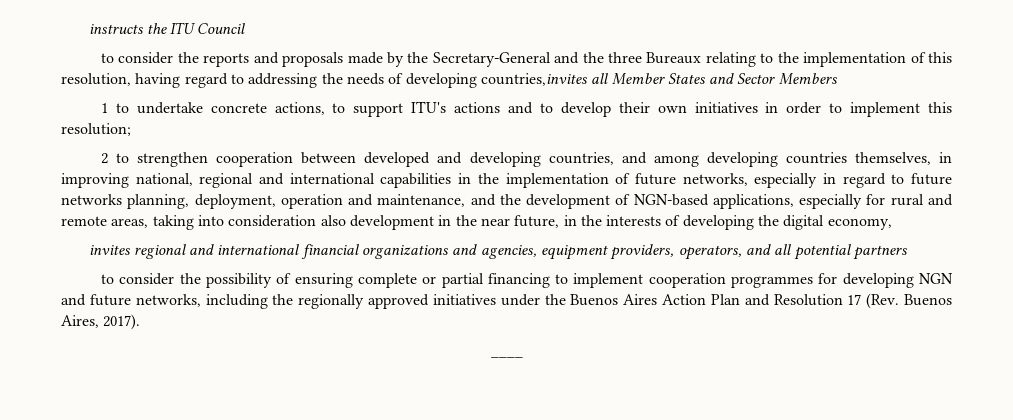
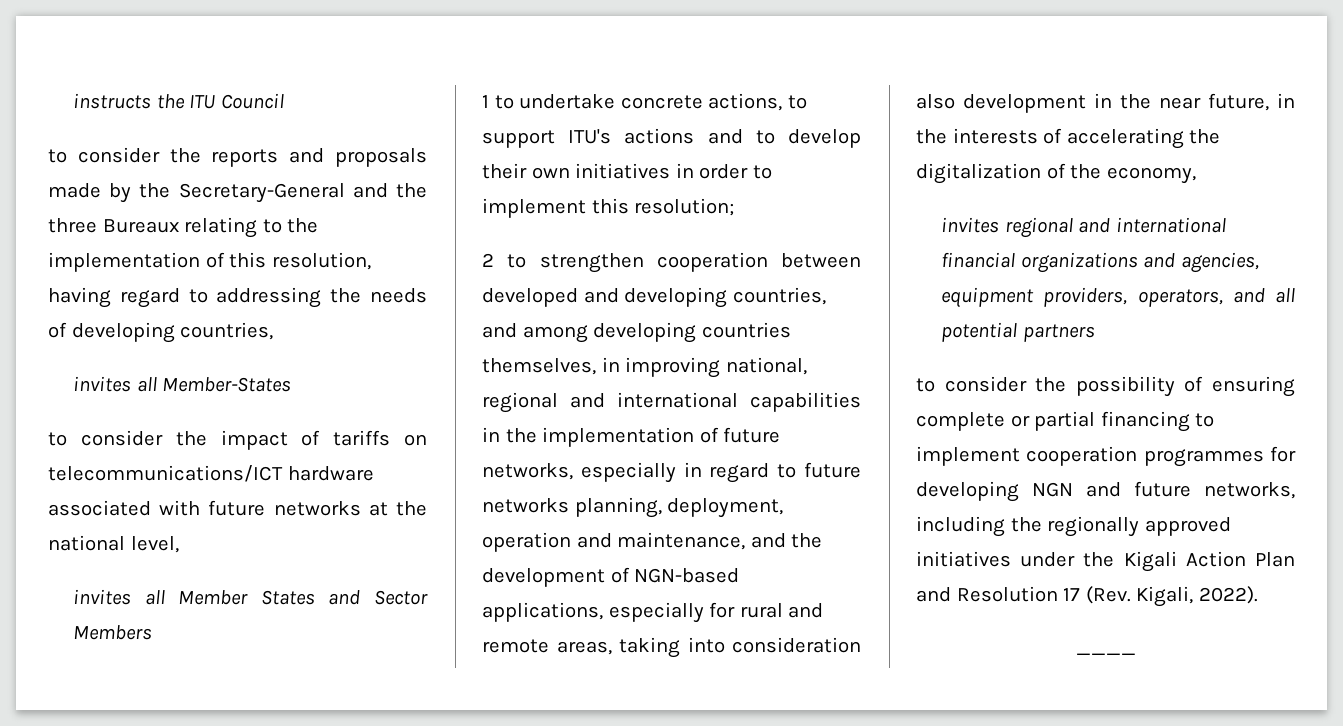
[480,73,588,86] countries,invites -> [180,322,274,340] [73,376,292,392] [48,430,427,450] [48,465,374,482] [48,500,427,516] [48,535,179,553] [73,589,132,605] countries, // invites all Member-States // to consider the impact of tariffs on telecommunications/ICT hardware associated with future networks at the national level, // invites
[682,215,825,230] developing the digital -> [1066,128,1221,149] [916,163,1102,184] accelerating the digitalization of the
[570,294,658,306] Buenos Aires -> [1123,551,1177,572] Kigali
[904,294,953,306] [61,314,141,330] Buenos Aires, 2017). -> [1136,586,1258,607] Kigali, 2022).

